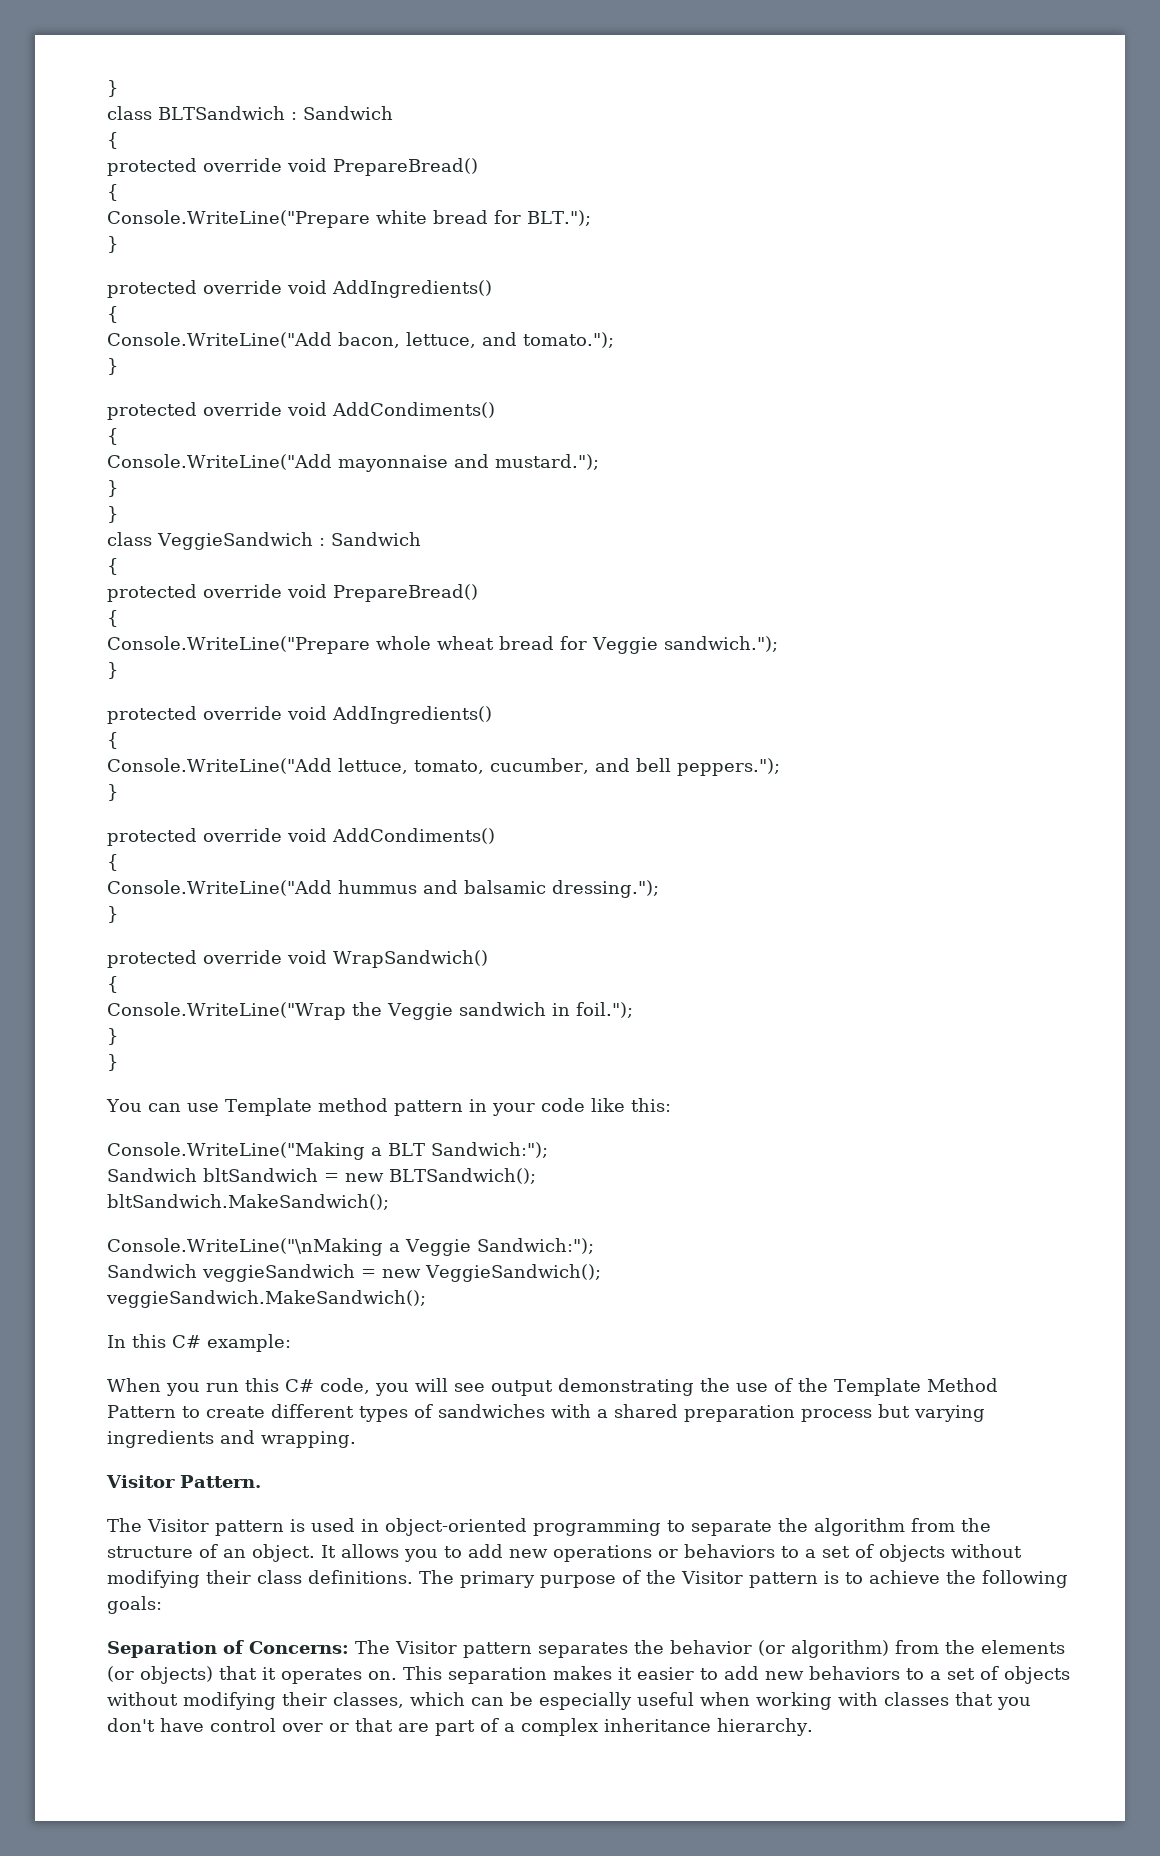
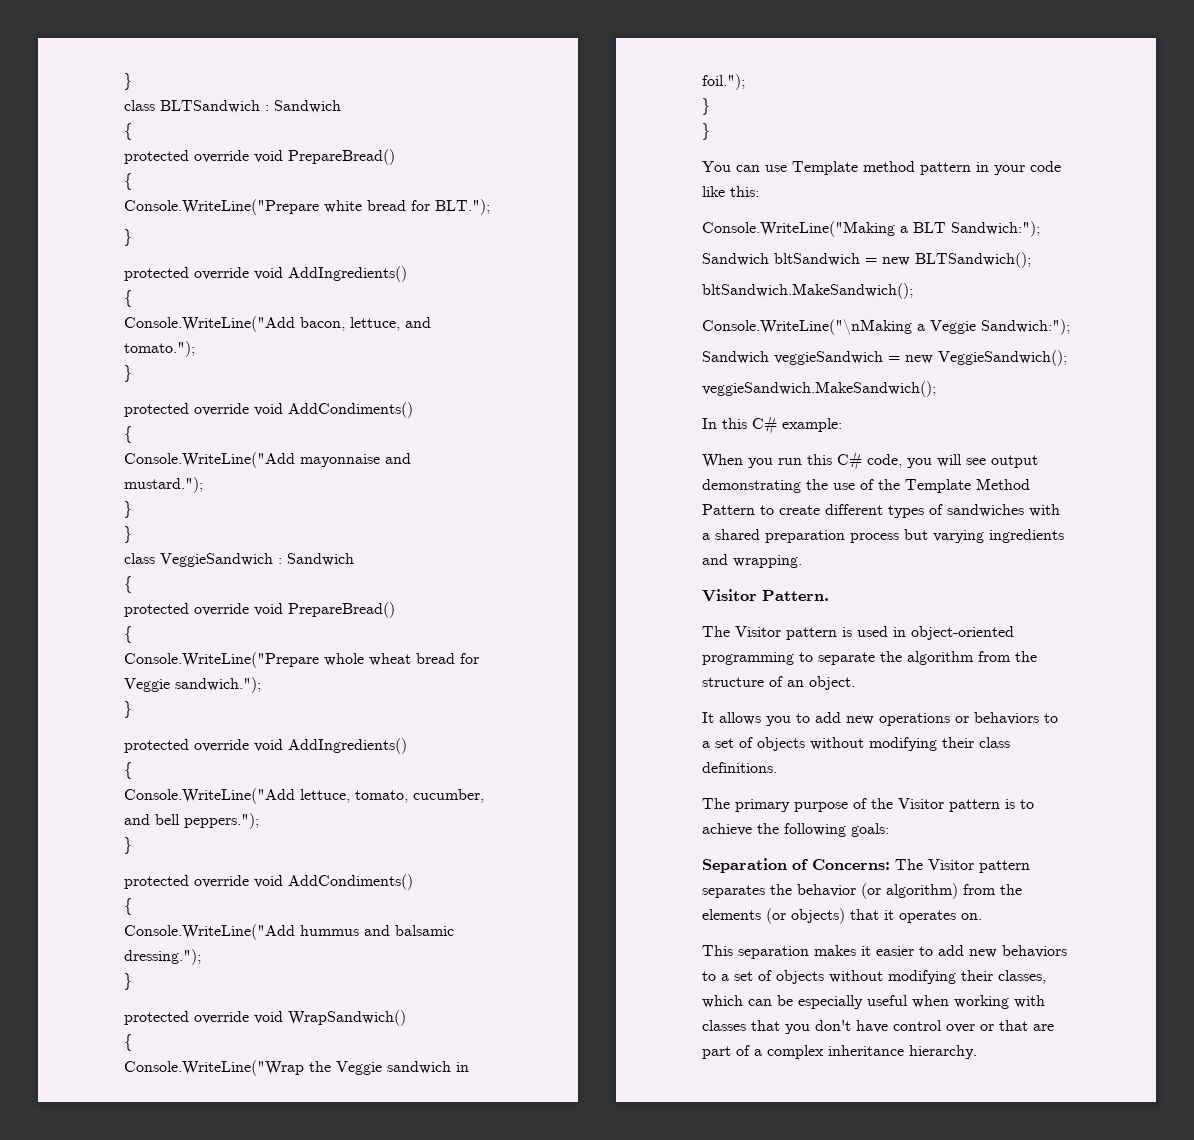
(315, 1553) none -> (855, 683) //
(413, 1577) none -> (777, 767) //
(397, 1675) none -> (982, 916) //

